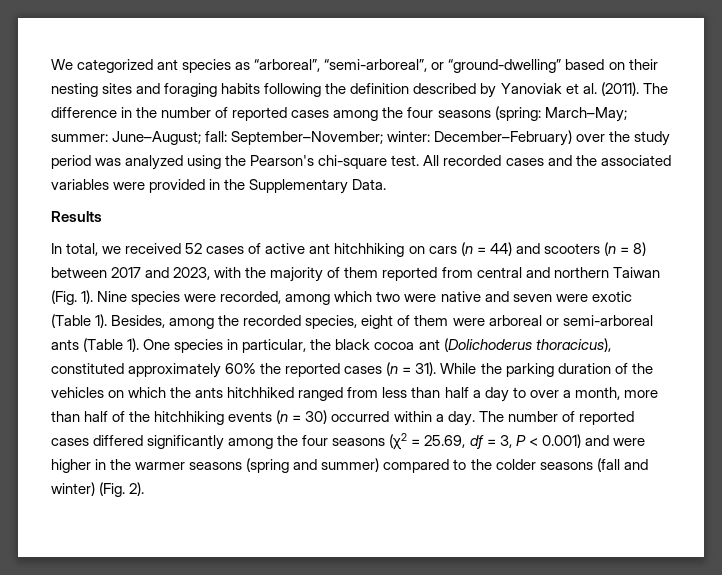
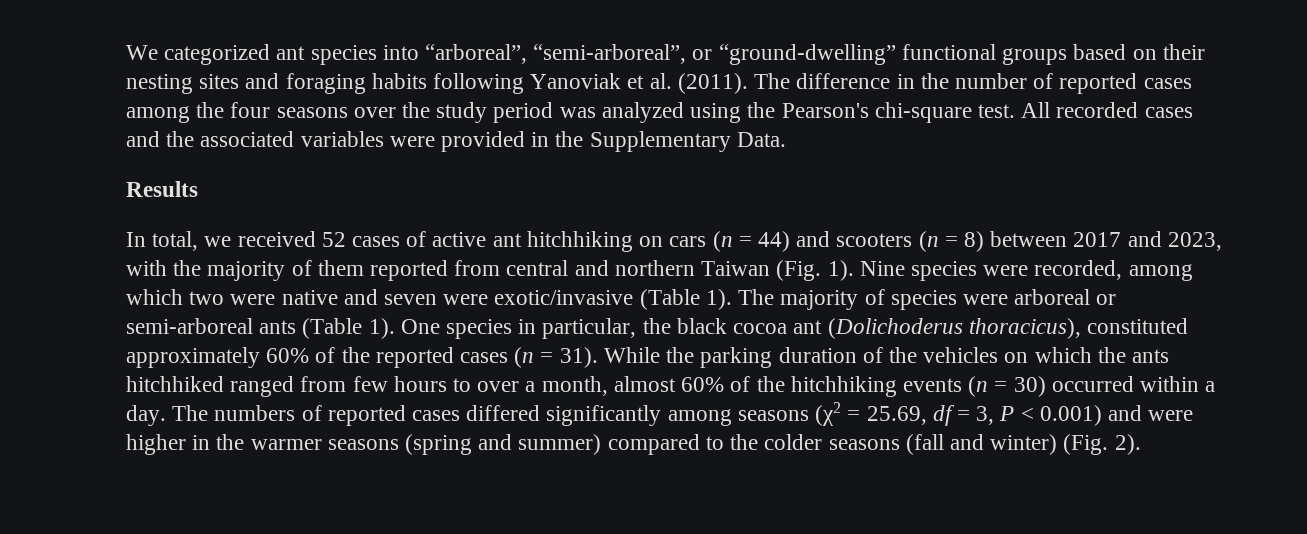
[235,62,251,70] as -> [382,45,419,60] into
(562, 66) none -> [901,44,1068,65] functional groups
[325,83,497,98] the definition described by -> (525, 83) none
[494,106,627,122] [51,130,573,146] (spring: March–May; summer: June–August; fall: September–November; winter: December–February) -> (348, 112) none
[591,291,632,302] [51,314,449,329] exotic (Table 1). Besides, among the recorded species, eight of them -> [494,289,957,310] exotic/invasive (Table 1). The majority of species
(257, 368) none -> [315,347,336,363] of
[382,387,509,402] less than half a day -> [352,376,447,392] few hours
[623,390,658,398] [51,411,109,422] more than half -> [613,376,725,392] almost 60%
[507,411,558,422] number -> [214,405,296,421] numbers
[277,435,329,446] the four -> (732, 417) none

